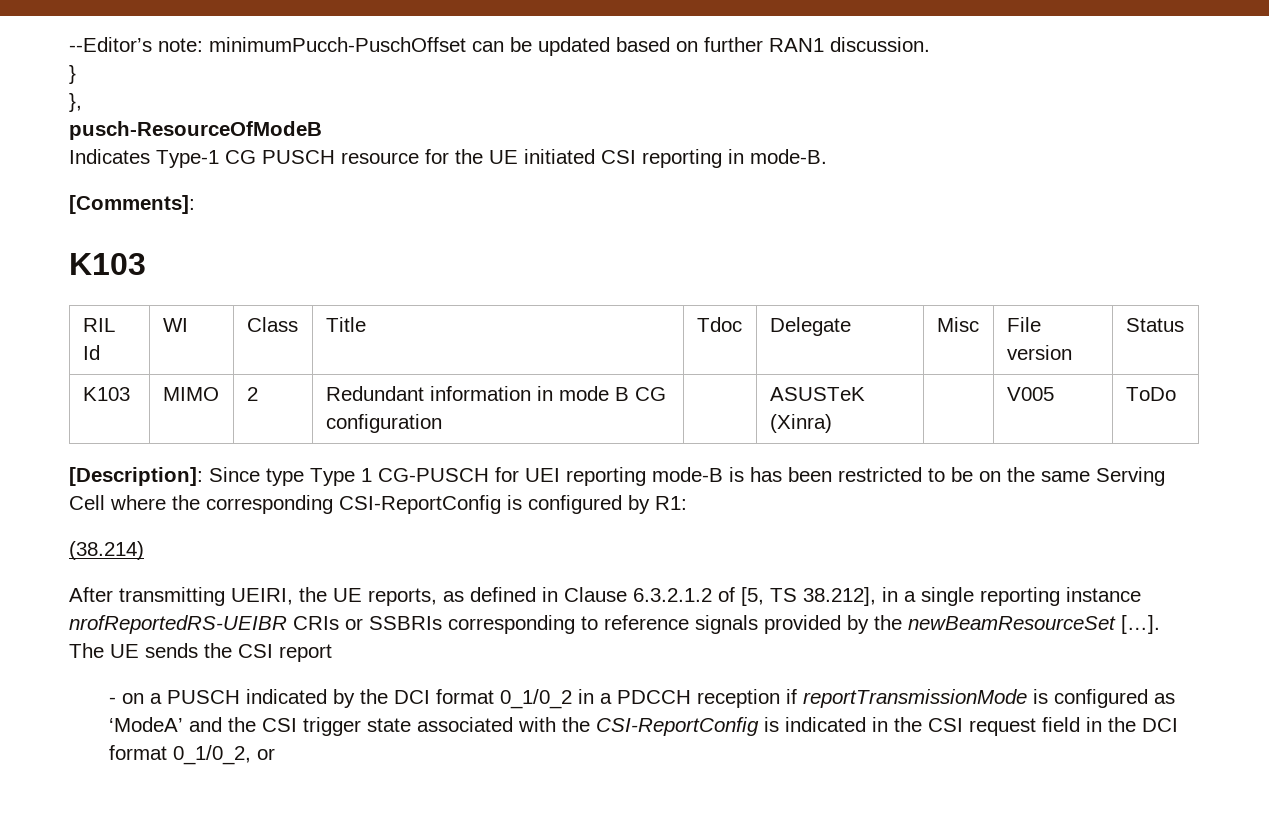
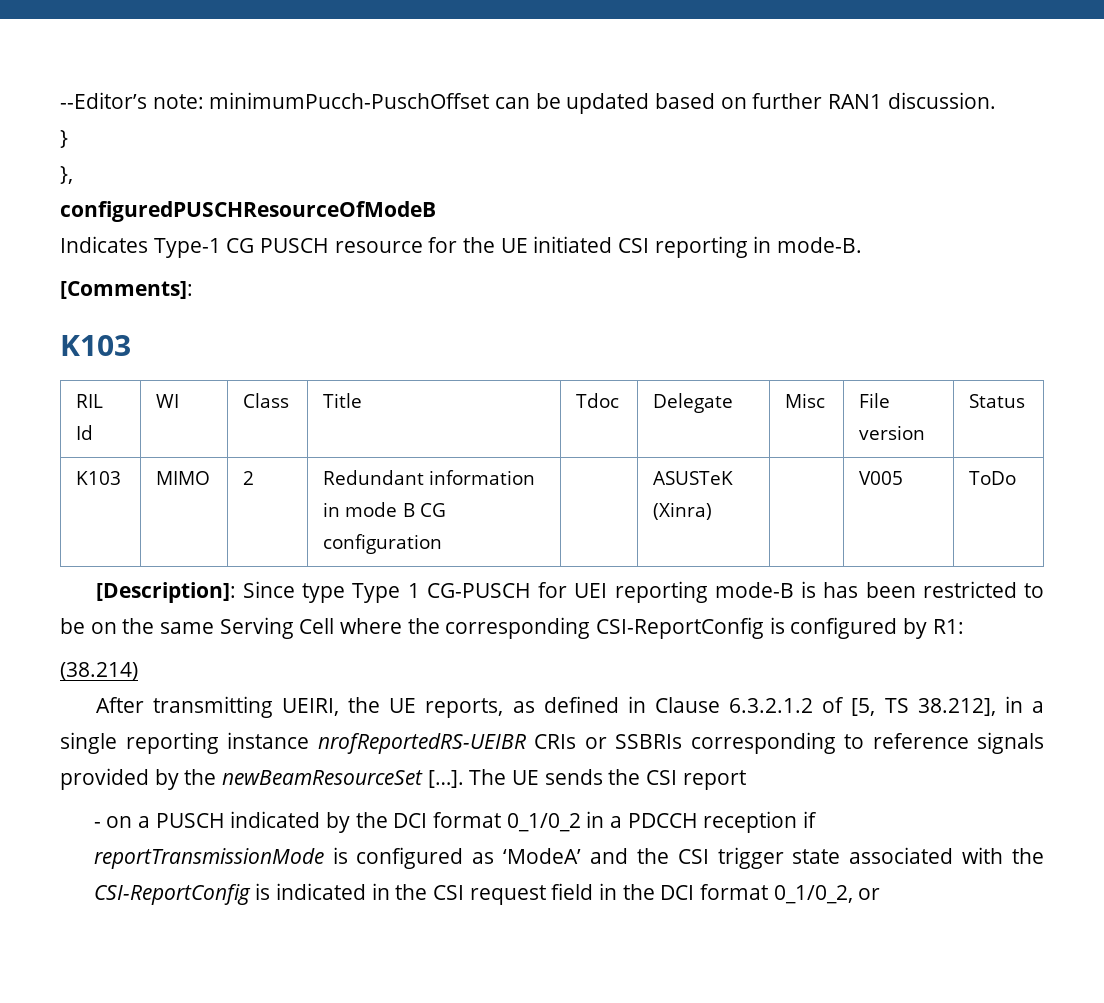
[69,121,322,140] pusch-ResourceOfModeB -> [60,201,436,222] configuredPUSCHResourceOfModeB

